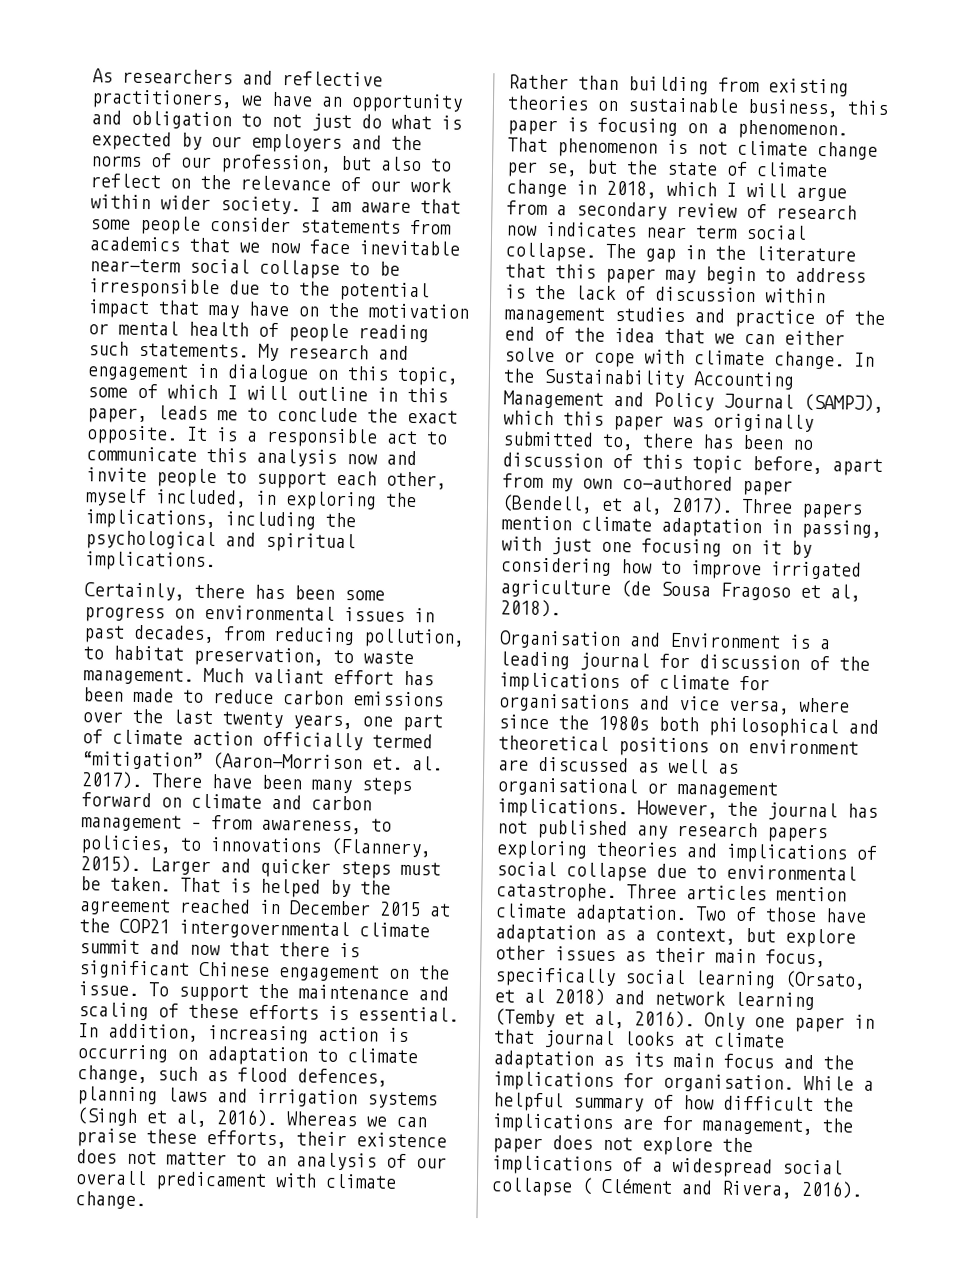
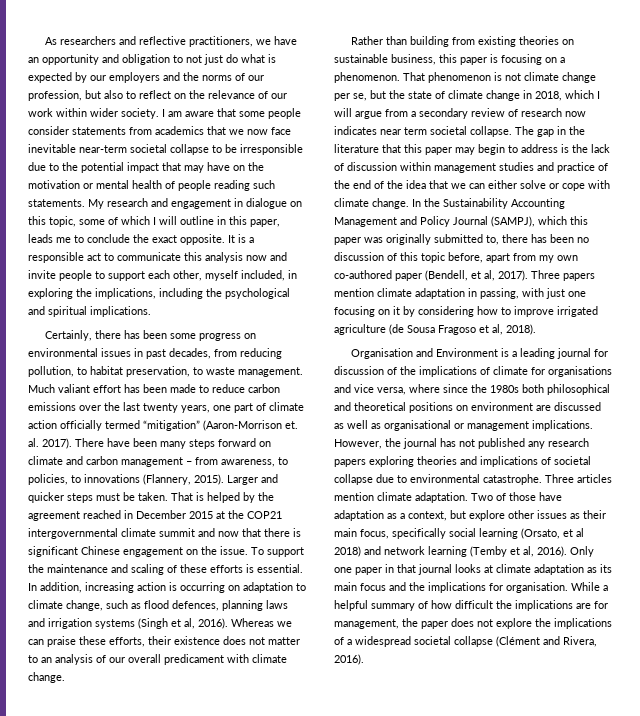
[189,258,250,274] social -> [130,144,167,153] societal
[746,224,807,240] social -> [430,126,467,135] societal
[496,861,557,877] social -> [554,456,591,465] societal
[782,1159,843,1175] [491,1177,673,1197] social collapse ( Clément -> [414,636,540,647] societal collapse (Clément

